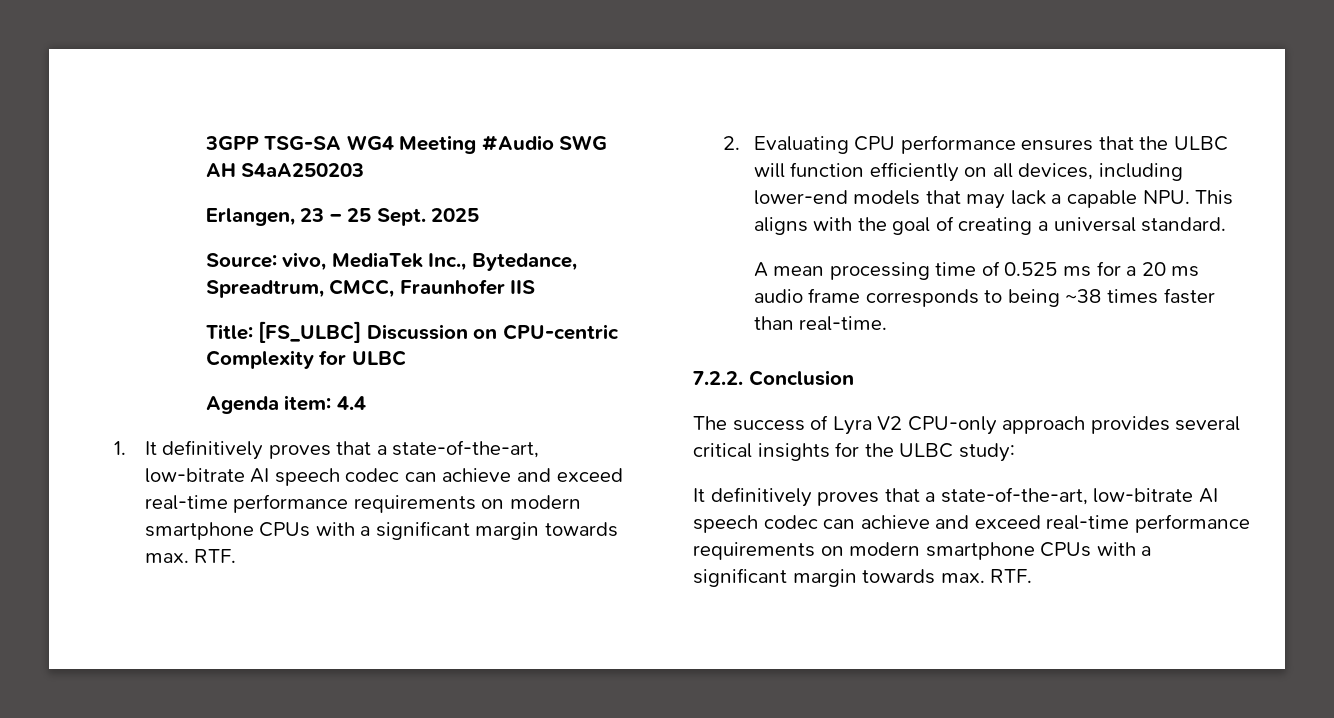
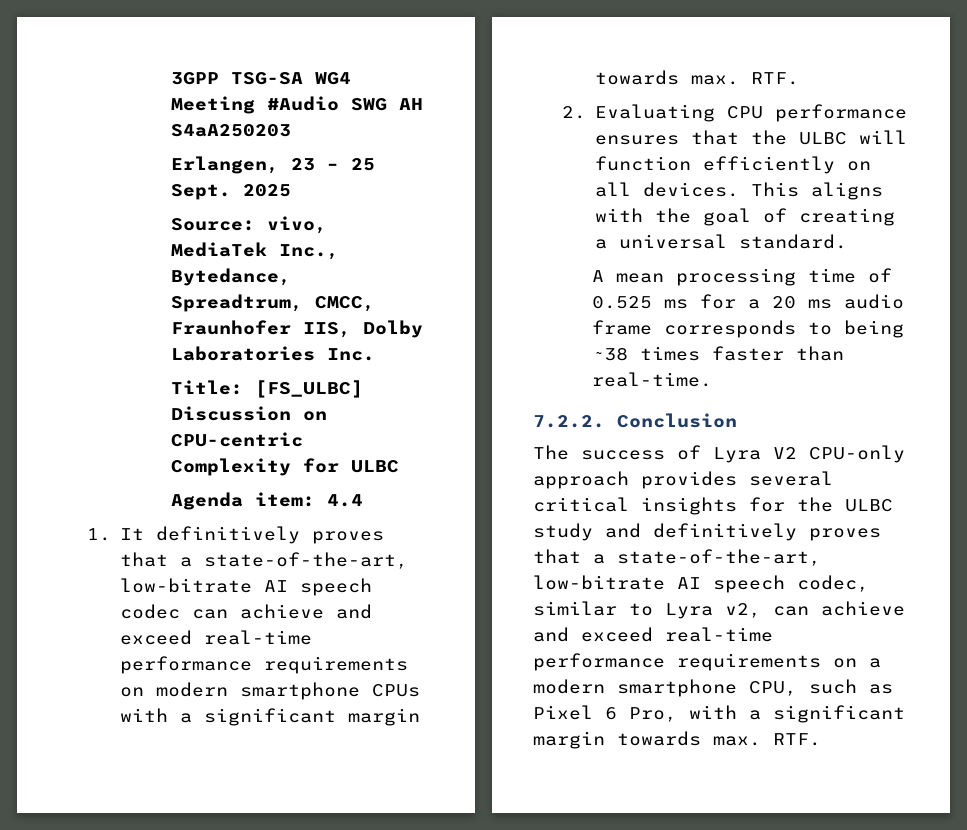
[510,280,536,294] IIS -> [302,320,423,338] [170,346,375,361] IIS, Dolby Laboratories Inc.
[1018,163,1184,181] [753,190,1190,209] devices, including lower-end models that may lack a capable NPU. -> [642,182,739,197] devices.
[958,443,1015,462] [693,487,1218,507] [693,514,1250,533] [693,542,1092,560] study: // It definitively proves that a state-of-the-art, low-bitrate AI speech codec can achieve and exceed real-time performance requirements on modern smartphone CPUs -> [533,523,881,541] [533,549,821,566] [533,575,869,593] [533,601,905,619] [533,627,773,642] [533,653,881,671] [533,679,893,697] [533,705,677,722] study and definitively proves that a state-of-the-art, low-bitrate AI speech codec, similar to Lyra v2, can achieve and exceed real-time performance requirements on a modern smartphone CPU, such as Pixel 6 Pro,

